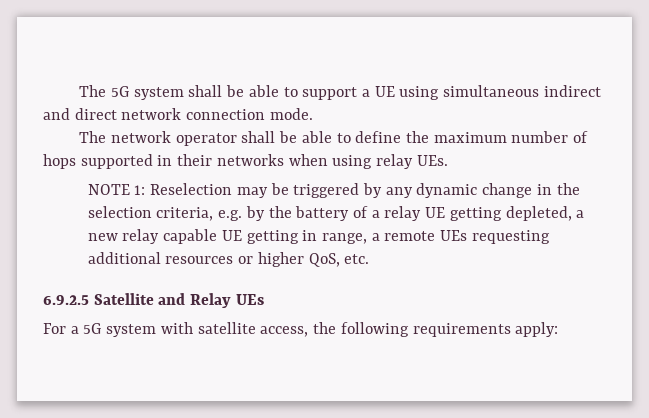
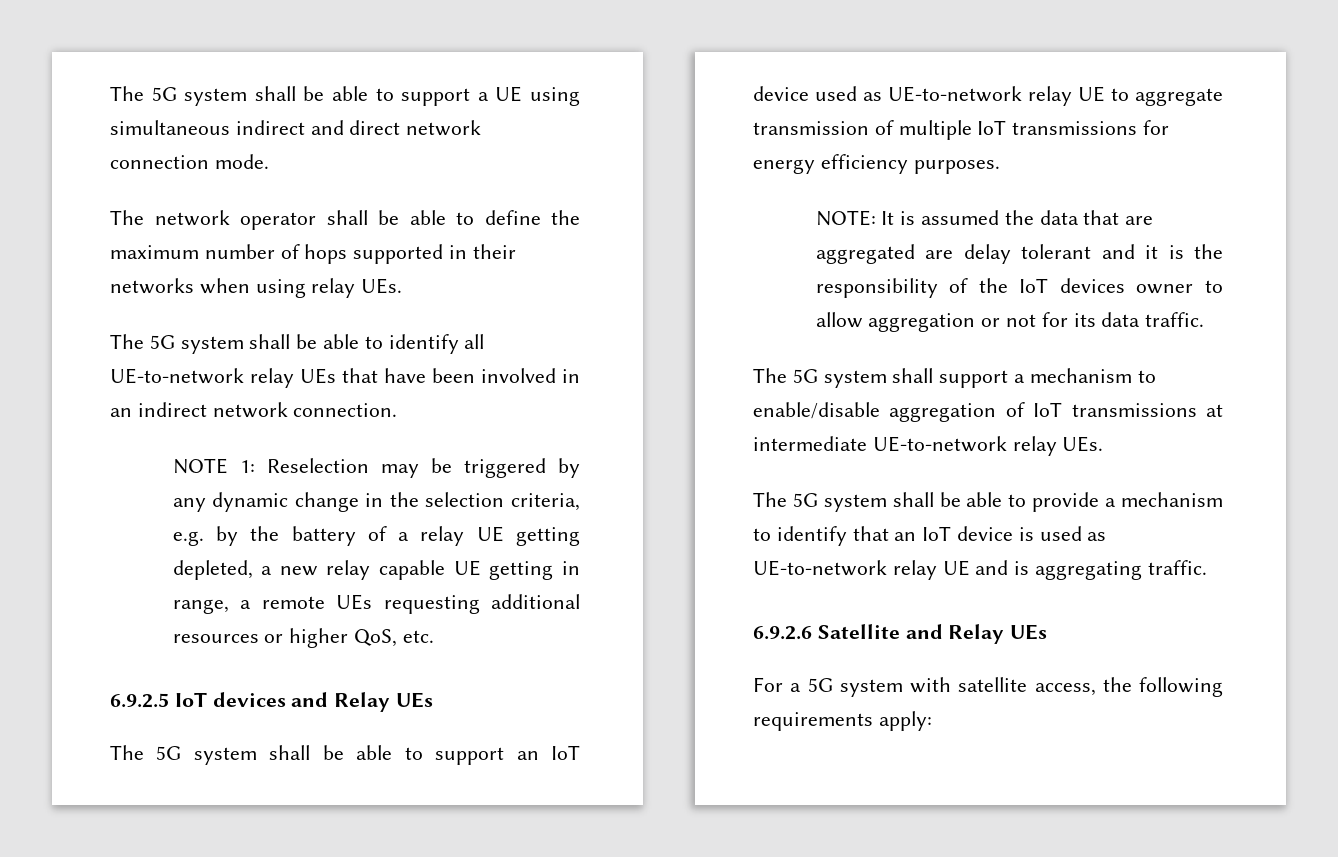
(448, 160) none -> [110,334,485,354] [110,368,580,388] [110,402,398,418] // The 5G system shall be able to identify all UE-to-network relay UEs that have been involved in an indirect network connection.
(89, 300) none -> [174,692,434,712] [110,745,581,765] [753,86,1223,106] [753,120,1170,140] [753,154,1000,174] [815,210,1154,226] [815,244,1223,264] [815,278,1223,298] [815,312,1205,332] [753,368,1156,388] [753,402,1223,422] [753,436,1104,456] [753,492,1223,512] [753,526,1107,546] [753,560,1207,580] [753,626,812,640] IoT devices and Relay UEs // The 5G system shall be able to support an IoT device used as UE-to-network relay UE to aggregate transmission of multiple IoT transmissions for energy efficiency purposes. // NOTE: It is assumed the data that are aggregated are delay tolerant and it is the responsibility of the IoT devices owner to allow aggregation or not for its data traffic. // The 5G system shall support a mechanism to enable/disable aggregation of IoT transmissions at intermediate UE-to-network relay UEs. // The 5G system shall be able to provide a mechanism to identify that an IoT device is used as UE-to-network relay UE and is aggregating traffic. // 6.9.2.6

